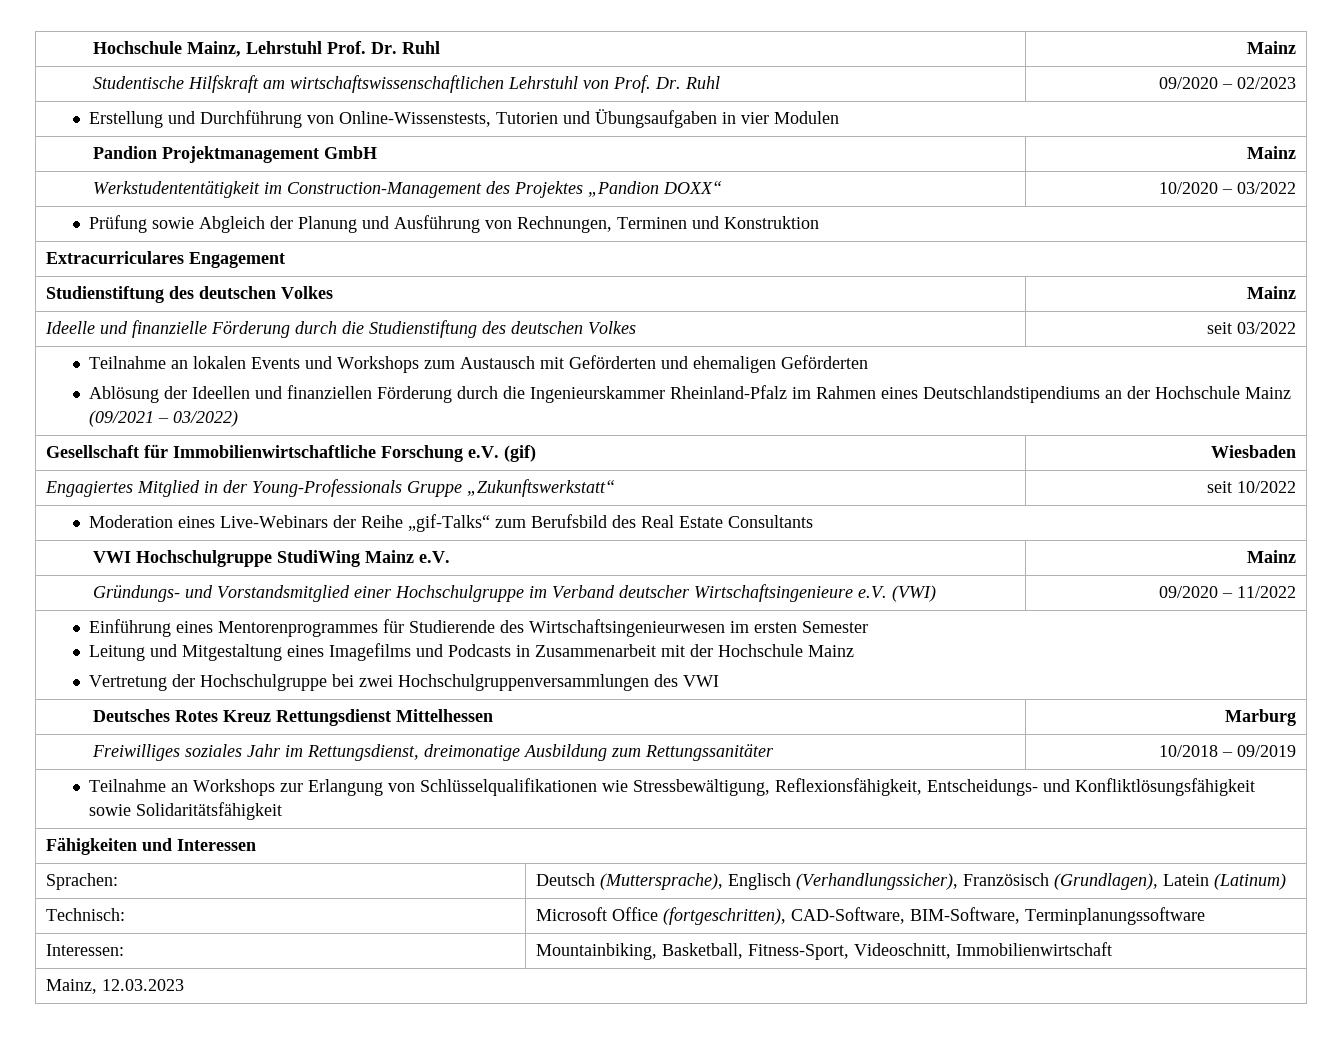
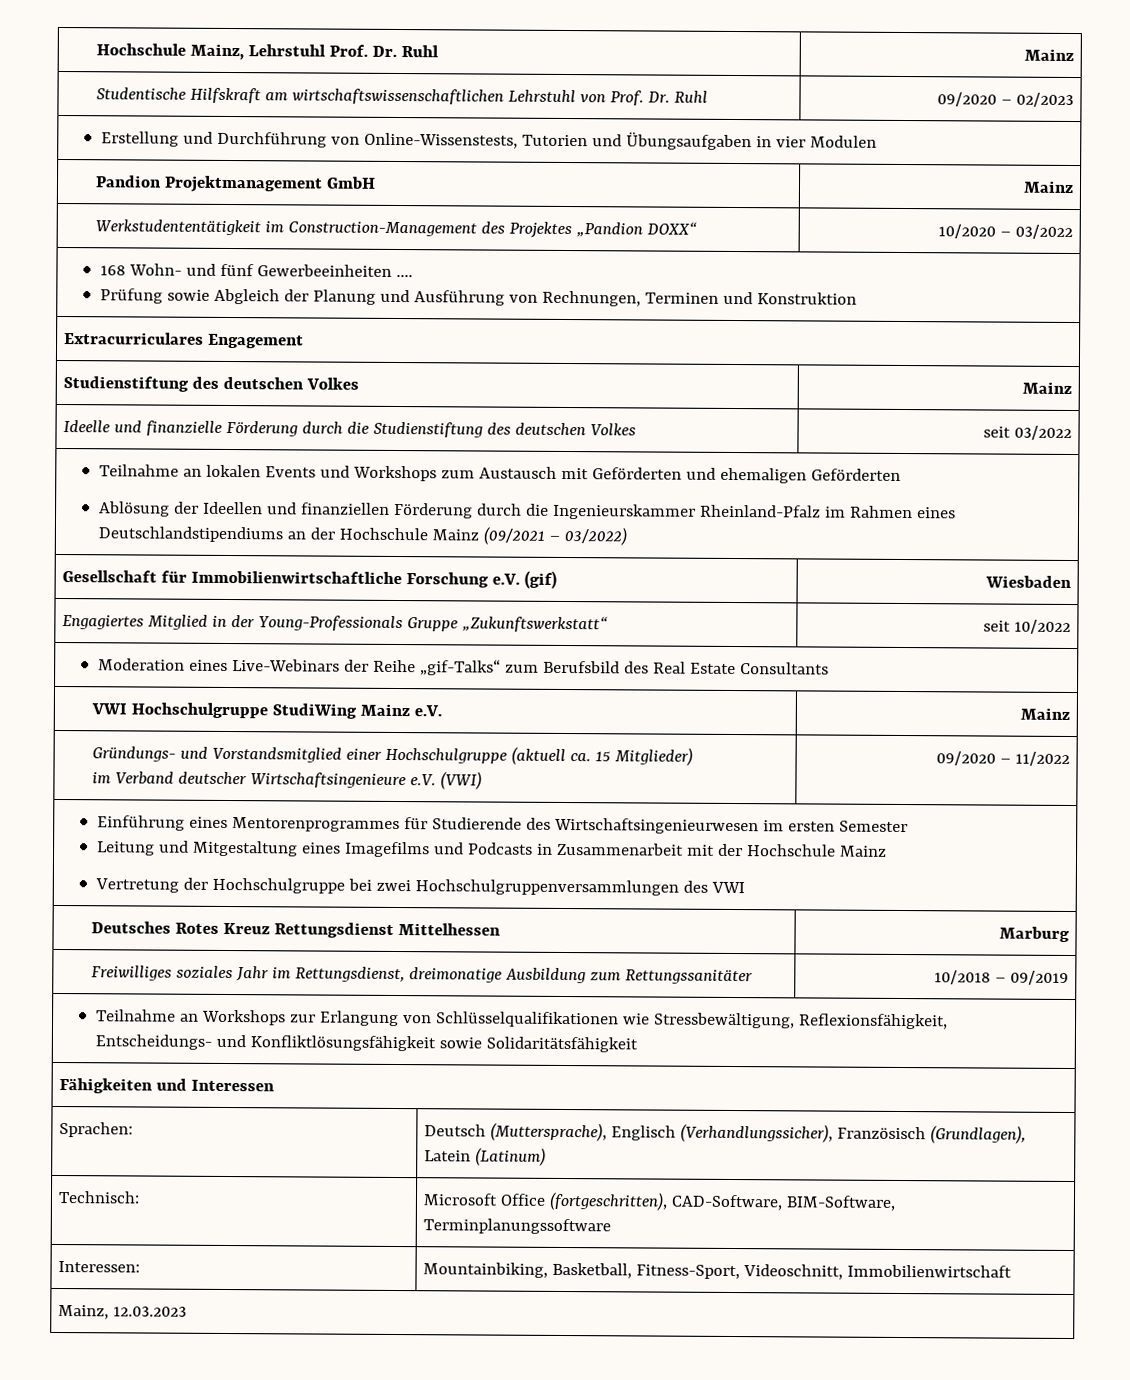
(1296, 188) none -> [100,263,414,278] 168 Wohn- und fünf Gewerbeeinheiten …. //
(525, 593) none -> [511,746,694,766] (aktuell ca. 15 Mitglieder) //

